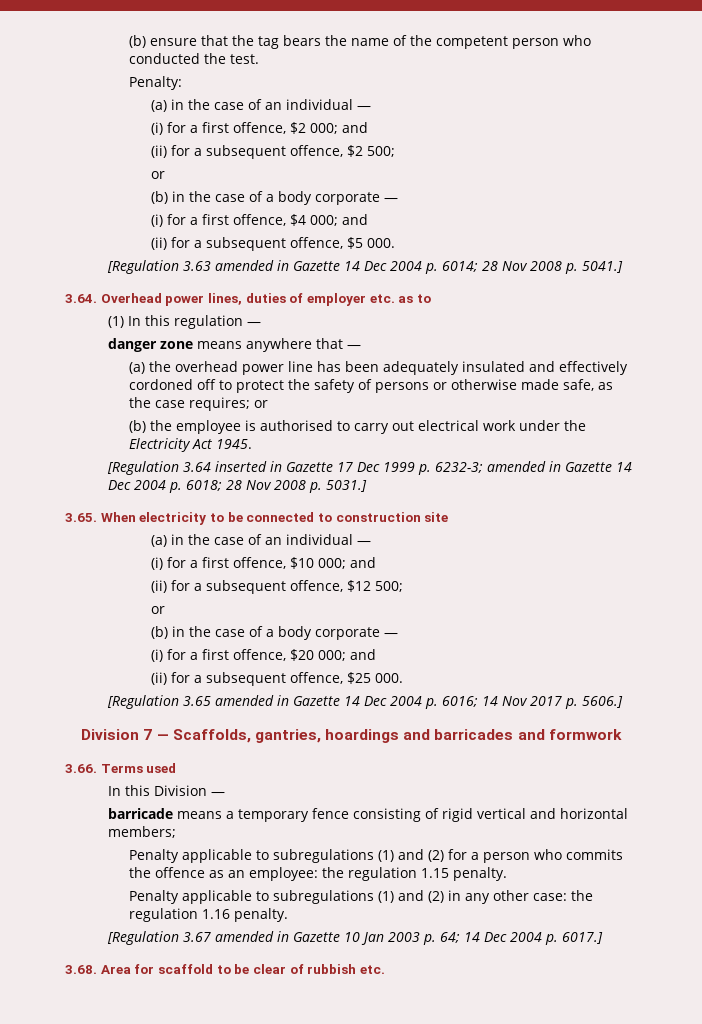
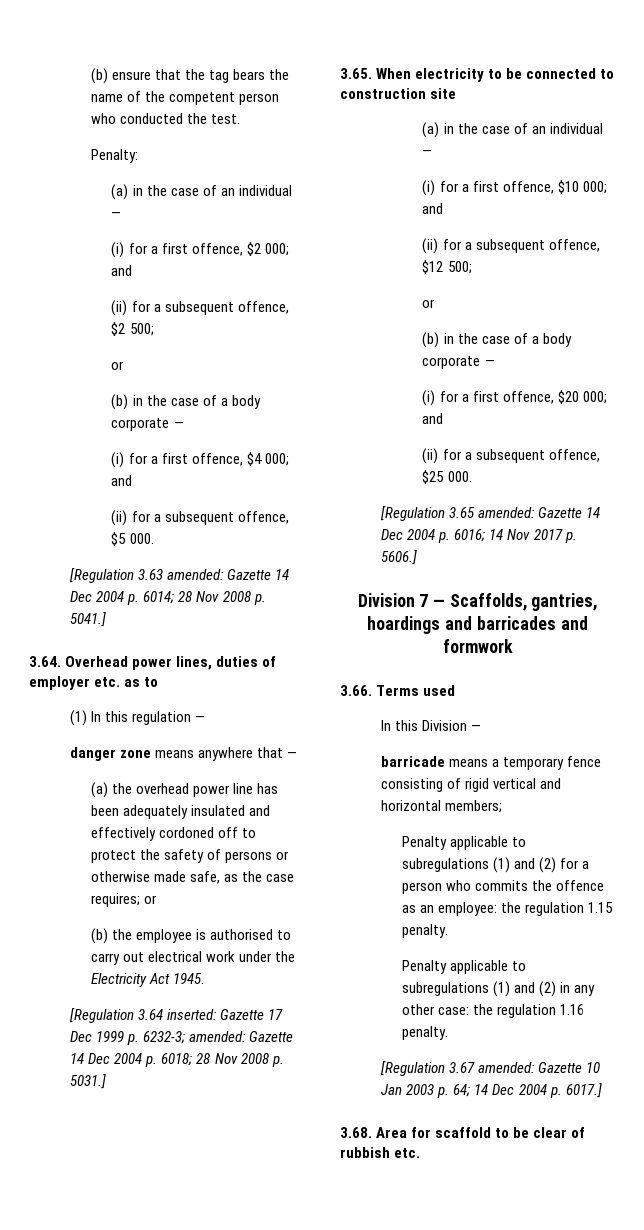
[214,260,289,271] amended in -> [167,569,225,580] amended:
[214,461,282,472] inserted in -> [167,1009,218,1020] inserted:
[486,461,561,472] amended in -> [189,1031,247,1042] amended:
[214,695,289,706] amended in -> [478,507,536,518] amended:
[214,931,289,942] amended in -> [478,1062,536,1073] amended:

